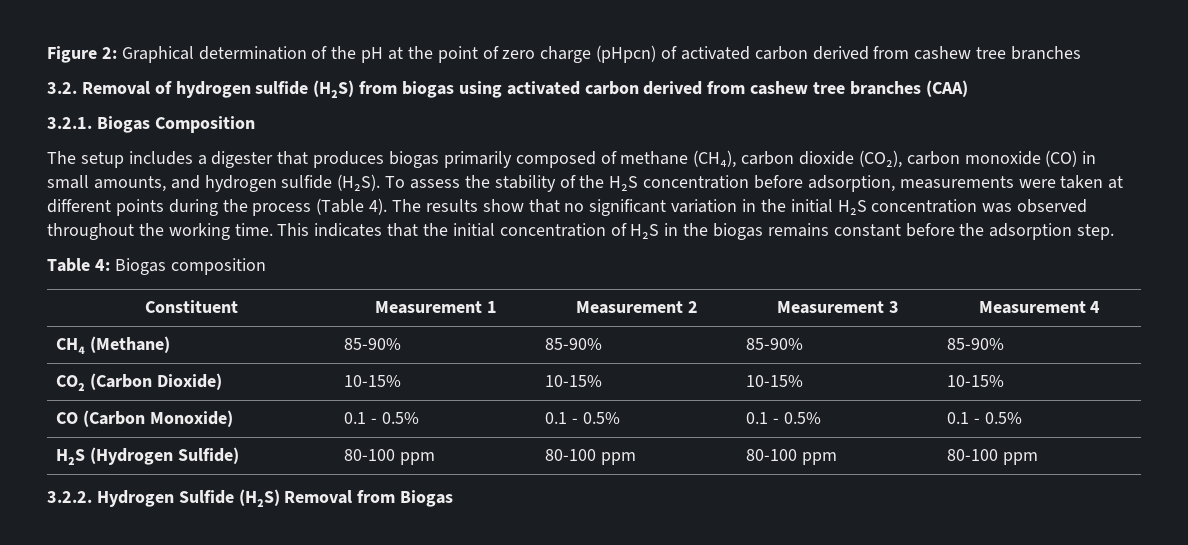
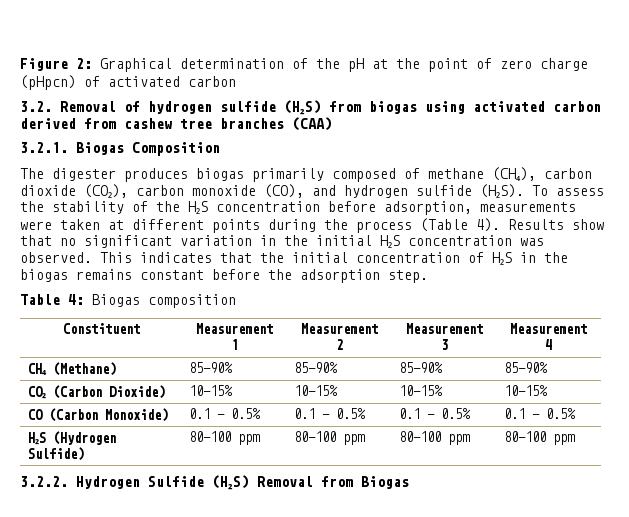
[812,46,1082,60] derived from cashew tree branches -> (236, 81) none
[80,151,309,168] setup includes a digester that -> [52,168,116,181] digester
[1045,150,1097,167] [47,175,166,192] (CO) in small amounts, -> [264,184,304,198] (CO),
[392,199,478,212] The results -> [508,219,564,230] Results
[1017,199,1088,213] [47,223,273,240] observed throughout the working time. -> [20,252,92,263] observed.

